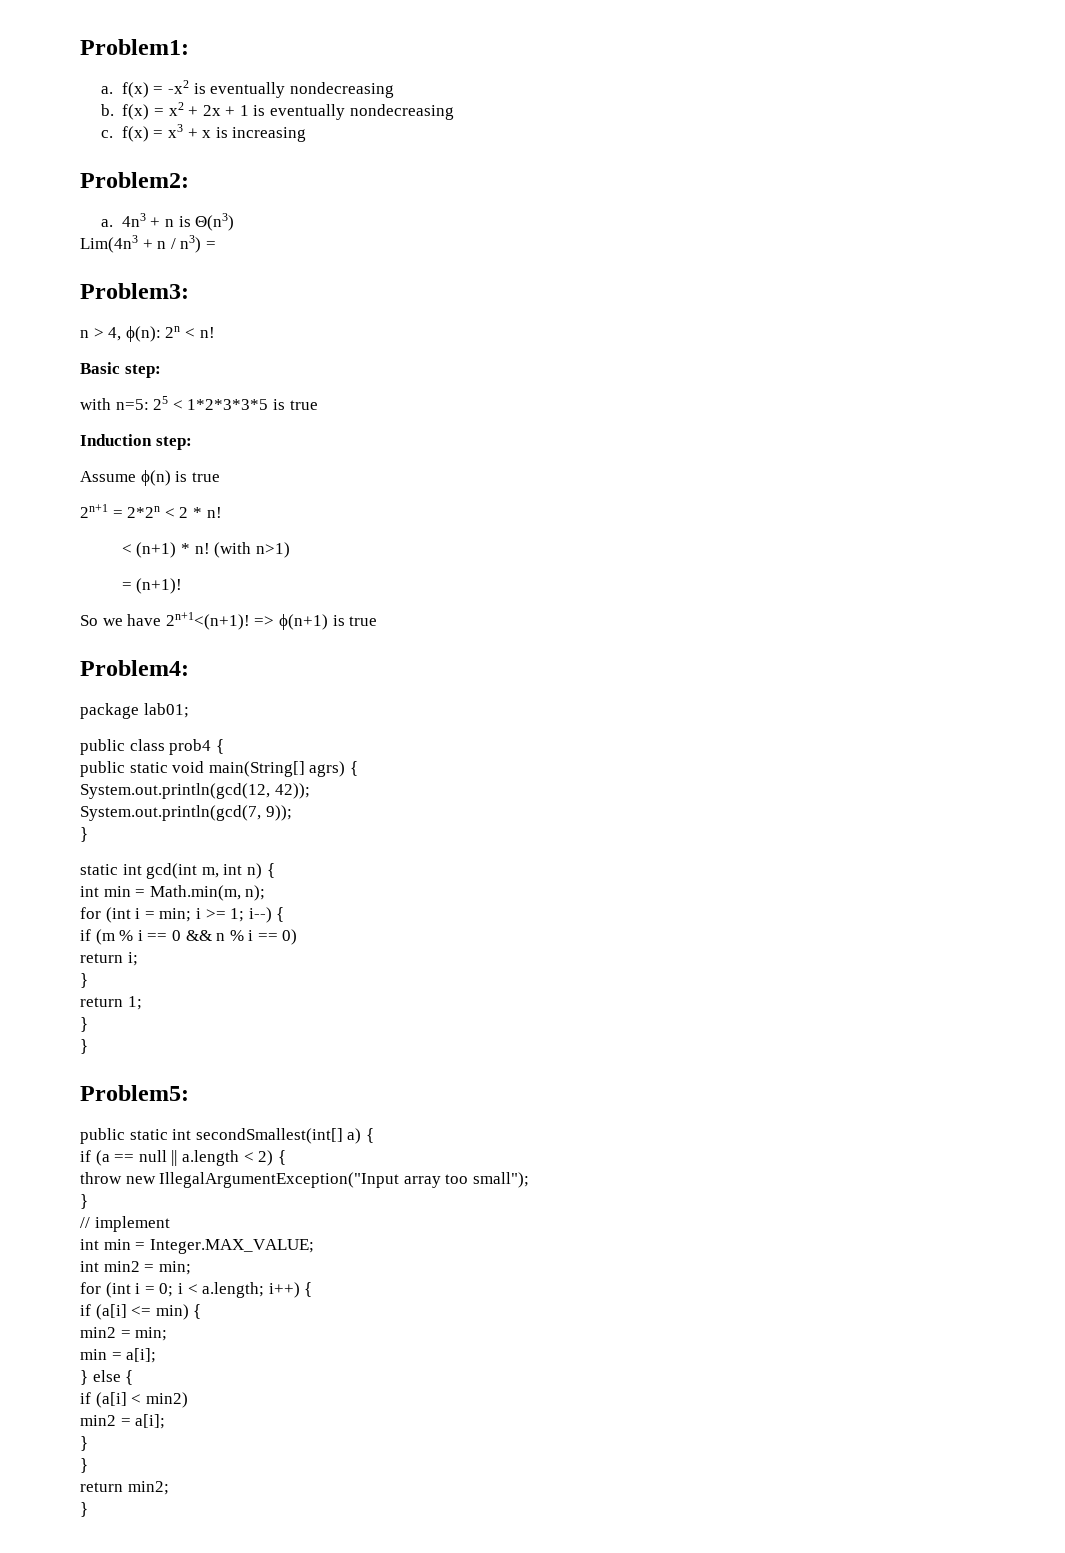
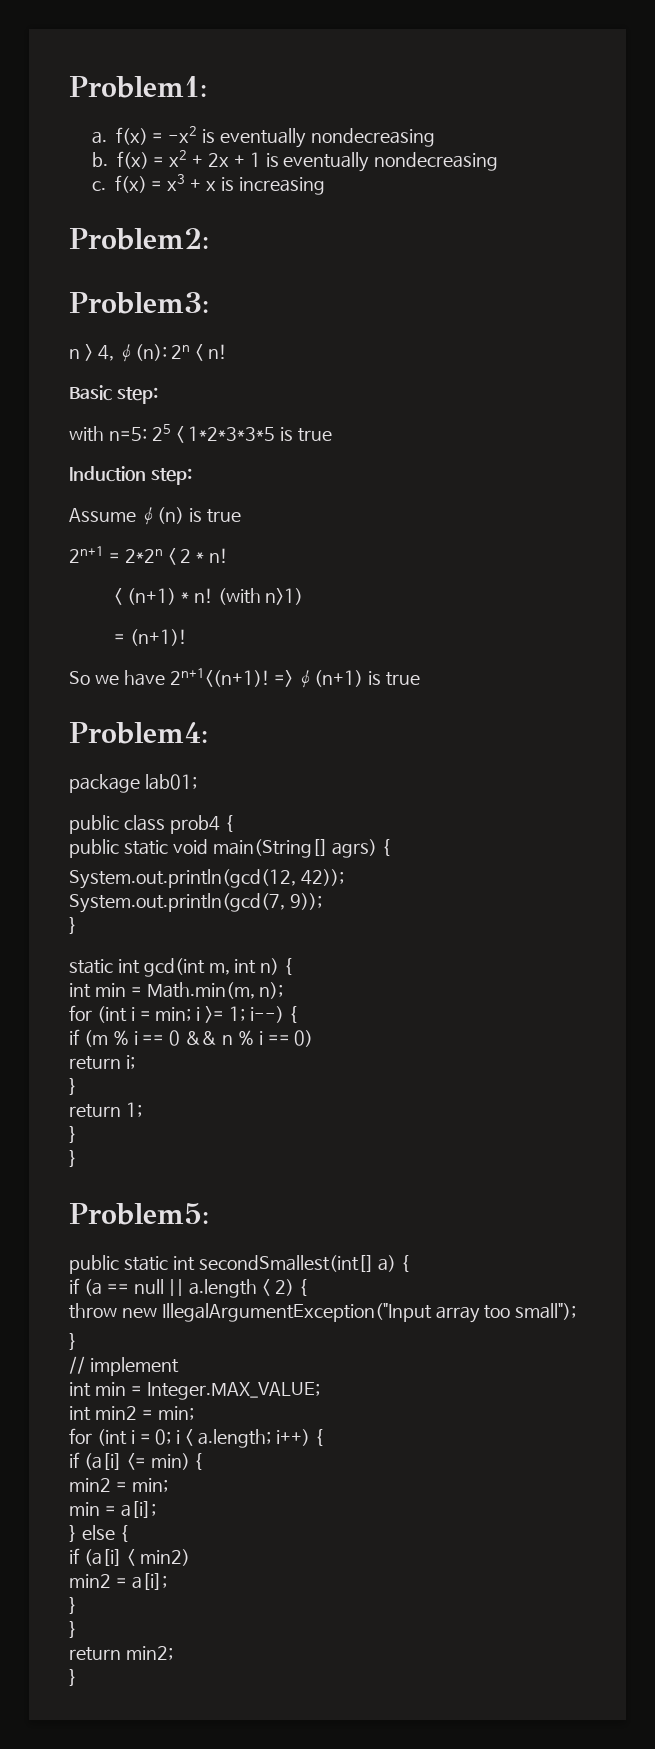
[100,213,235,231] [80,235,216,253] // a. 4n3 + n is Θ(n3) // Lim(4n3 + n / n3) = -> (209, 239) none

